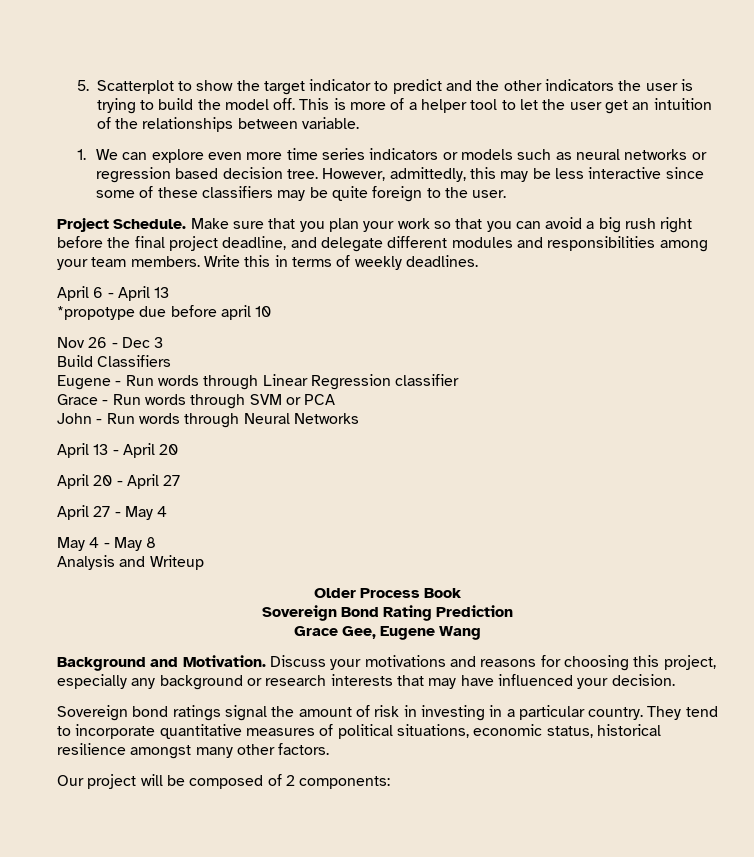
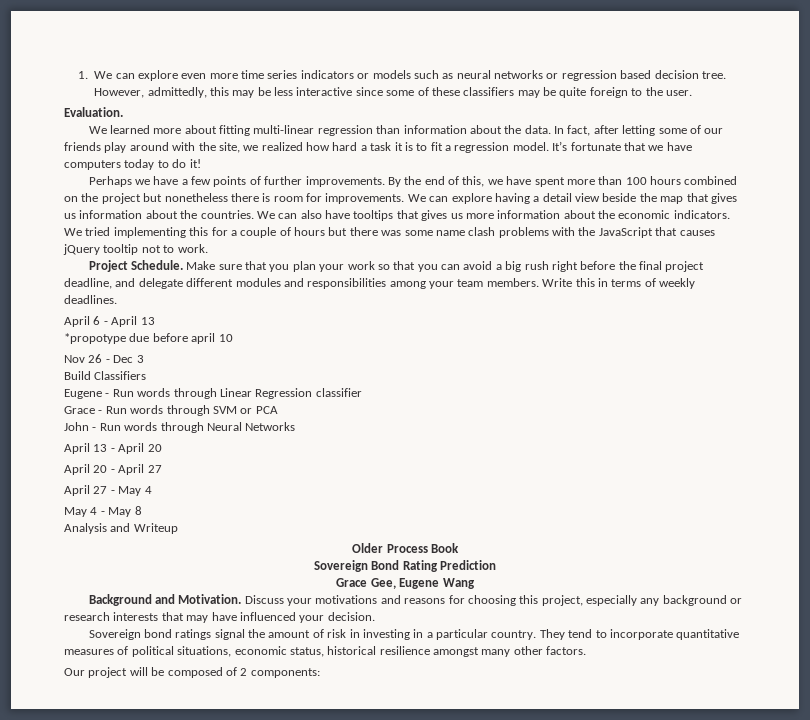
[76,79,694,95] [96,98,712,114] [96,117,359,132] 5. Scatterplot to show the target indicator to predict and the other indicators the user is trying to build the model off. This is more of a helper tool to let the user get an intuition of the relationships between variable. // -> (77, 75) none
(507, 194) none -> [64,107,123,117] [88,125,724,136] [64,141,692,153] [64,159,201,170] [88,176,738,187] [64,193,737,204] [64,210,730,221] [64,227,715,238] [63,244,208,255] // Evaluation. // We learned more about fitting multi-linear regression than information about the data. In fact, after letting some of our friends play around with the site, we realized how hard a task it is to fit a regression model. It’s fortunate that we have computers today to do it! // Perhaps we have a few points of further improvements. By the end of this, we have spent more than 100 hours combined on the project but nonetheless there is room for improvements. We can explore having a detail view beside the map that gives us information about the countries. We can also have tooltips that gives us more information about the economic indicators. We tried implementing this for a couple of hours but there was some name clash problems with the JavaScript that causes jQuery tooltip not to work.

